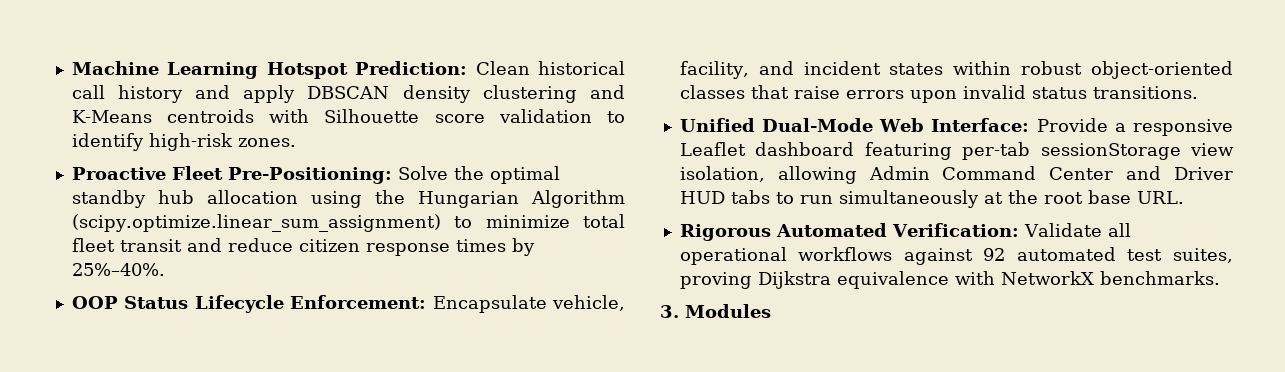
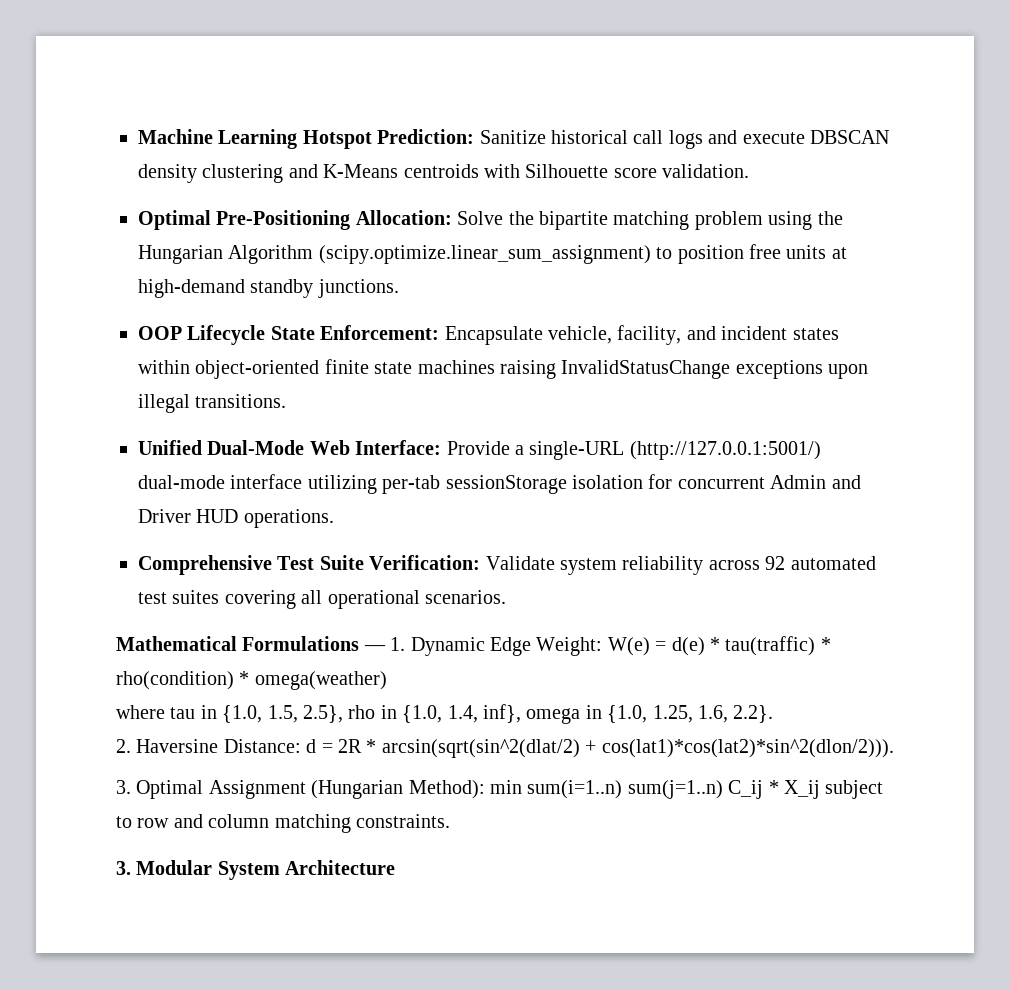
[475,61,530,75] Clean -> [479,130,546,144] Sanitize
[117,85,296,103] history and apply -> [668,130,805,149] logs and execute
[498,109,626,123] [71,133,296,151] [71,166,560,184] [71,190,298,208] validation to identify high-risk zones. // Proactive Fleet Pre-Positioning: Solve the optimal standby hub allocation -> [662,164,750,178] [138,210,763,230] validation. // Optimal Pre-Positioning Allocation: Solve the bipartite matching problem
[485,214,626,228] [71,238,535,256] [71,263,165,276] minimize total fleet transit and reduce citizen response times by 25%–40%. -> [677,244,847,264] [138,279,399,298] position free units at high-demand standby junctions.
[124,295,284,313] Status Lifecycle -> [187,325,315,345] Lifecycle State
[1021,61,1233,79] [679,85,1087,103] robust object-oriented classes that raise errors upon invalid status -> [195,359,869,379] [138,394,190,413] object-oriented finite state machines raising InvalidStatusChange exceptions upon illegal
[1133,119,1233,136] [679,142,1234,160] [679,166,1233,184] [679,190,1184,208] [679,223,1131,241] [679,247,1233,265] [679,271,1220,289] [660,304,771,318] responsive Leaflet dashboard featuring per-tab sessionStorage view isolation, allowing Admin Command Center and Driver HUD tabs to run simultaneously at the root base URL. // Rigorous Automated Verification: Validate all operational workflows against 92 automated test suites, proving Dijkstra equivalence with NetworkX benchmarks. // 3. Modules -> [529,441,821,460] [138,474,861,494] [138,509,334,528] [138,555,876,575] [138,590,506,609] [116,636,831,656] [116,671,387,690] [116,704,774,724] [116,739,894,758] [116,780,884,799] [116,814,450,833] [116,860,396,880] single-URL (http://127.0.0.1:5001/) dual-mode interface utilizing per-tab sessionStorage isolation for concurrent Admin and Driver HUD operations. // Comprehensive Test Suite Verification: Validate system reliability across 92 automated test suites covering all operational scenarios. // Mathematical Formulations — 1. Dynamic Edge Weight: W(e) = d(e) * tau(traffic) * rho(condition) * omega(weather) // where tau in {1.0, 1.5, 2.5}, rho in {1.0, 1.4, inf}, omega in {1.0, 1.25, 1.6, 2.2}. // 2. Haversine Distance: d = 2R * arcsin(sqrt(sin^2(dlat/2) + cos(lat1)*cos(lat2)*sin^2(dlon/2))). // 3. Optimal Assignment (Hungarian Method): min sum(i=1..n) sum(j=1..n) C_ij * X_ij subject to row and column matching constraints. // 3. Modular System Architecture

